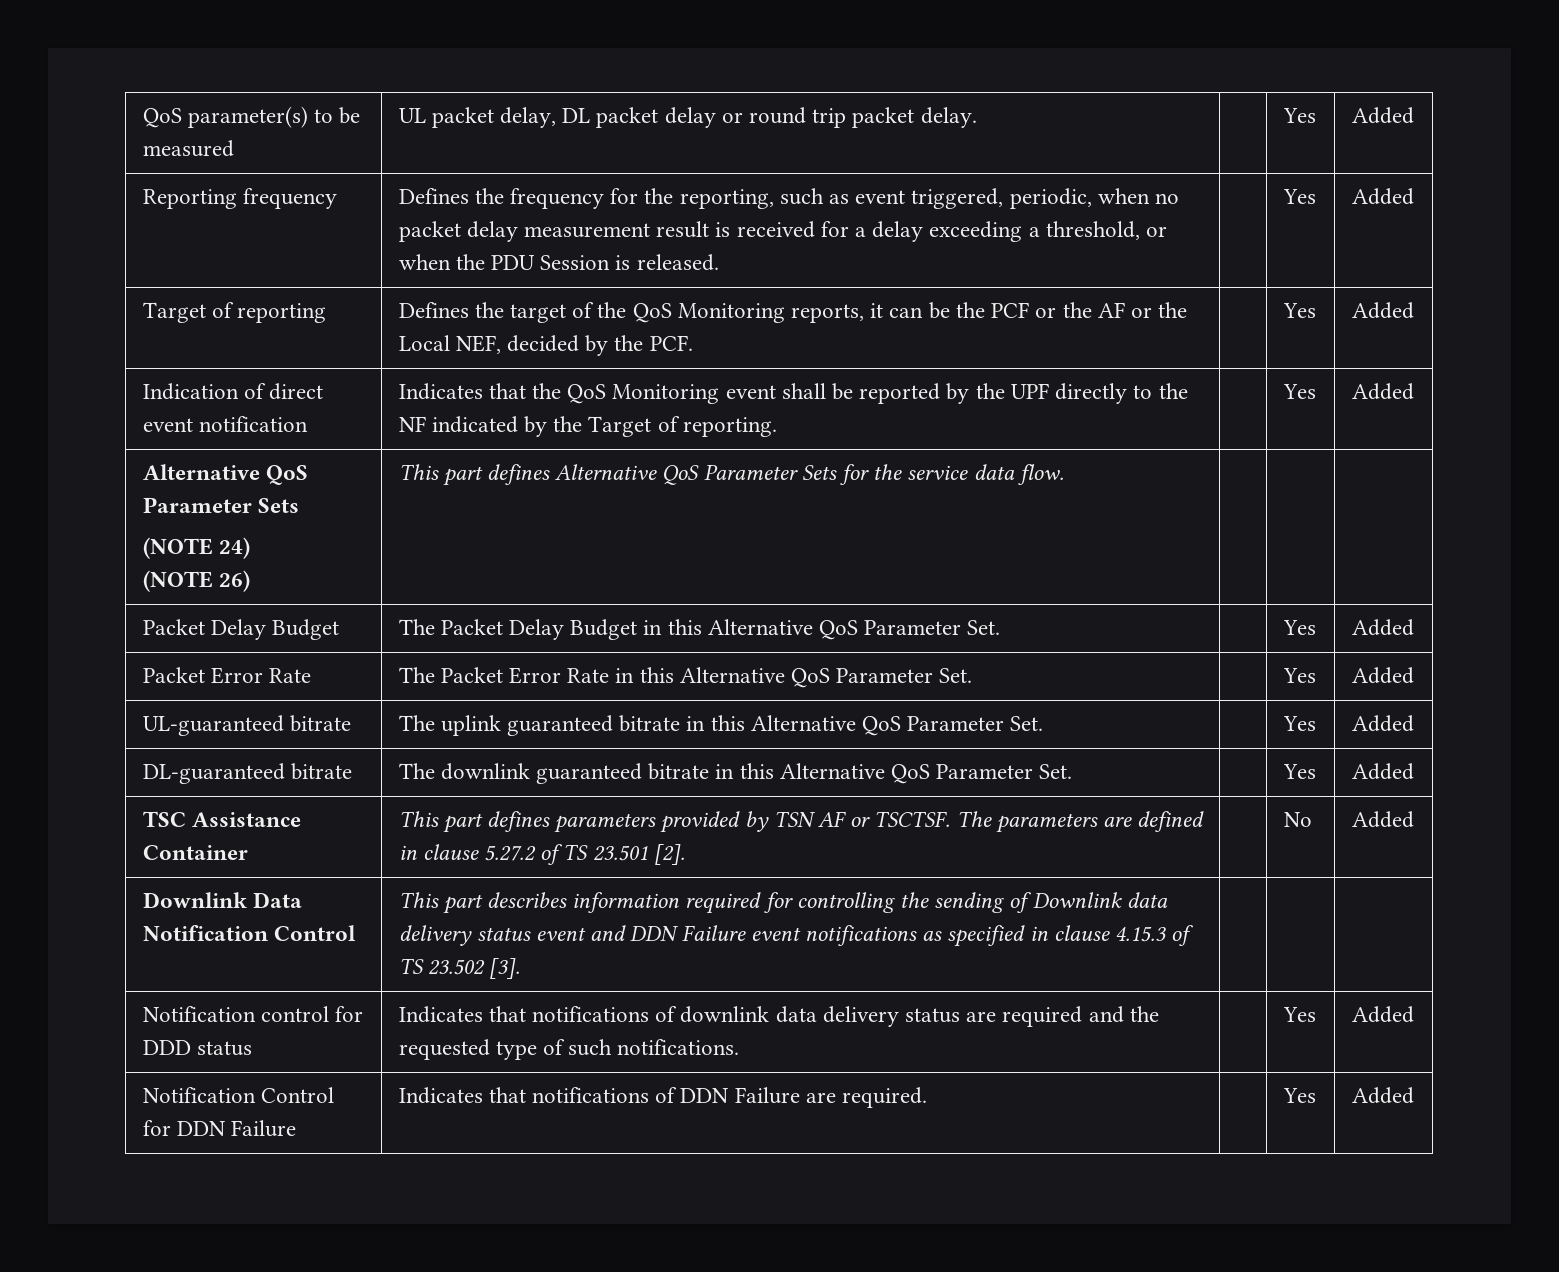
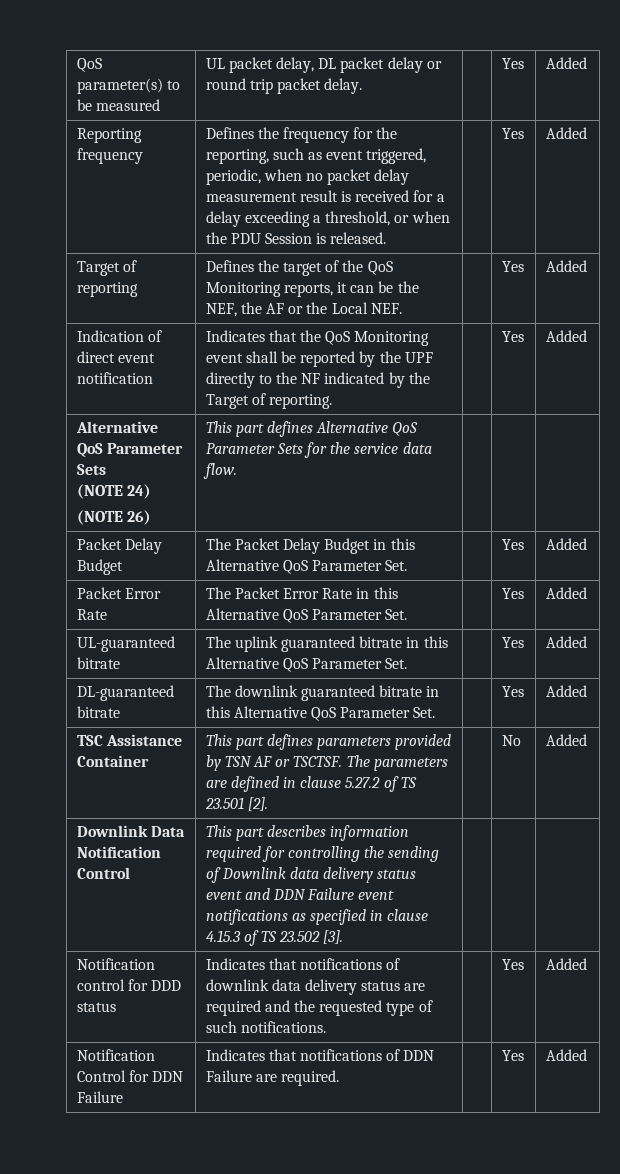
[991,302,1057,318] PCF or -> [205,303,237,317] NEF,
[455,335,693,356] NEF, decided by the PCF. -> [370,303,402,314] NEF.

